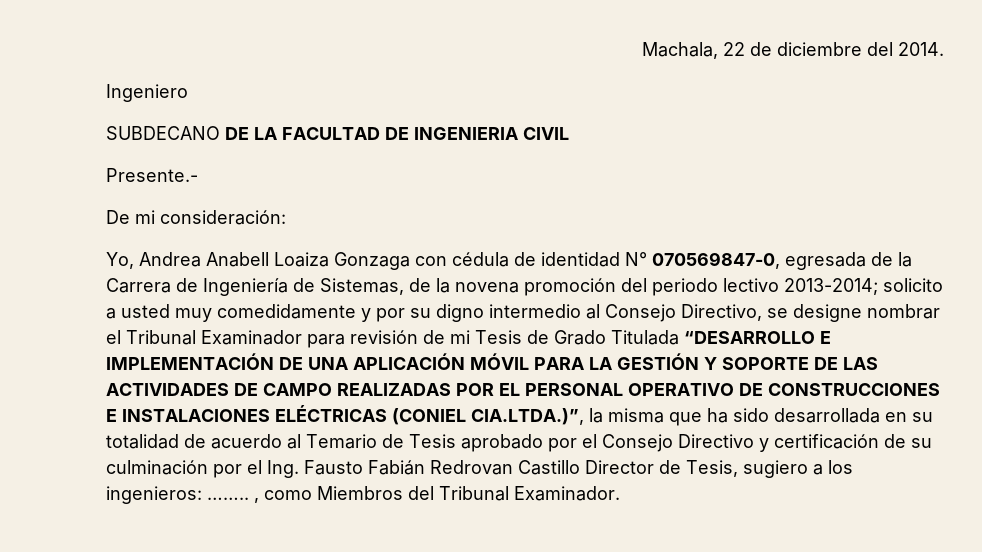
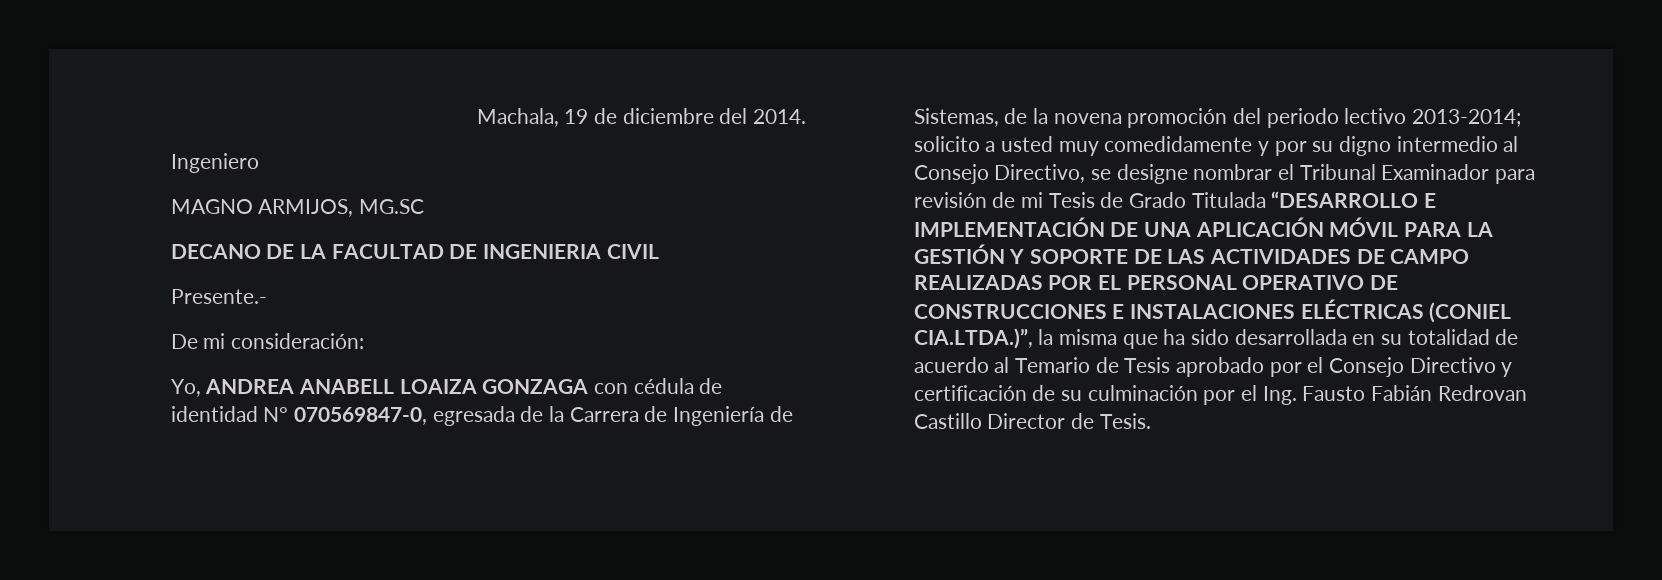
[723,42,745,56] 22 -> [564,109,589,124] 19
[105,126,220,140] SUBDECANO -> [170,199,425,217] [170,244,261,259] MAGNO ARMIJOS, MG.SC // DECANO
[138,252,410,270] Andrea Anabell Loaiza Gonzaga -> [205,379,589,394] ANDREA ANABELL LOAIZA GONZAGA
[685,460,853,478] [105,486,620,504] Tesis, sugiero a los ingenieros: …….. , como Miembros del Tribunal Examinador. -> [1099,413,1151,429] Tesis.

